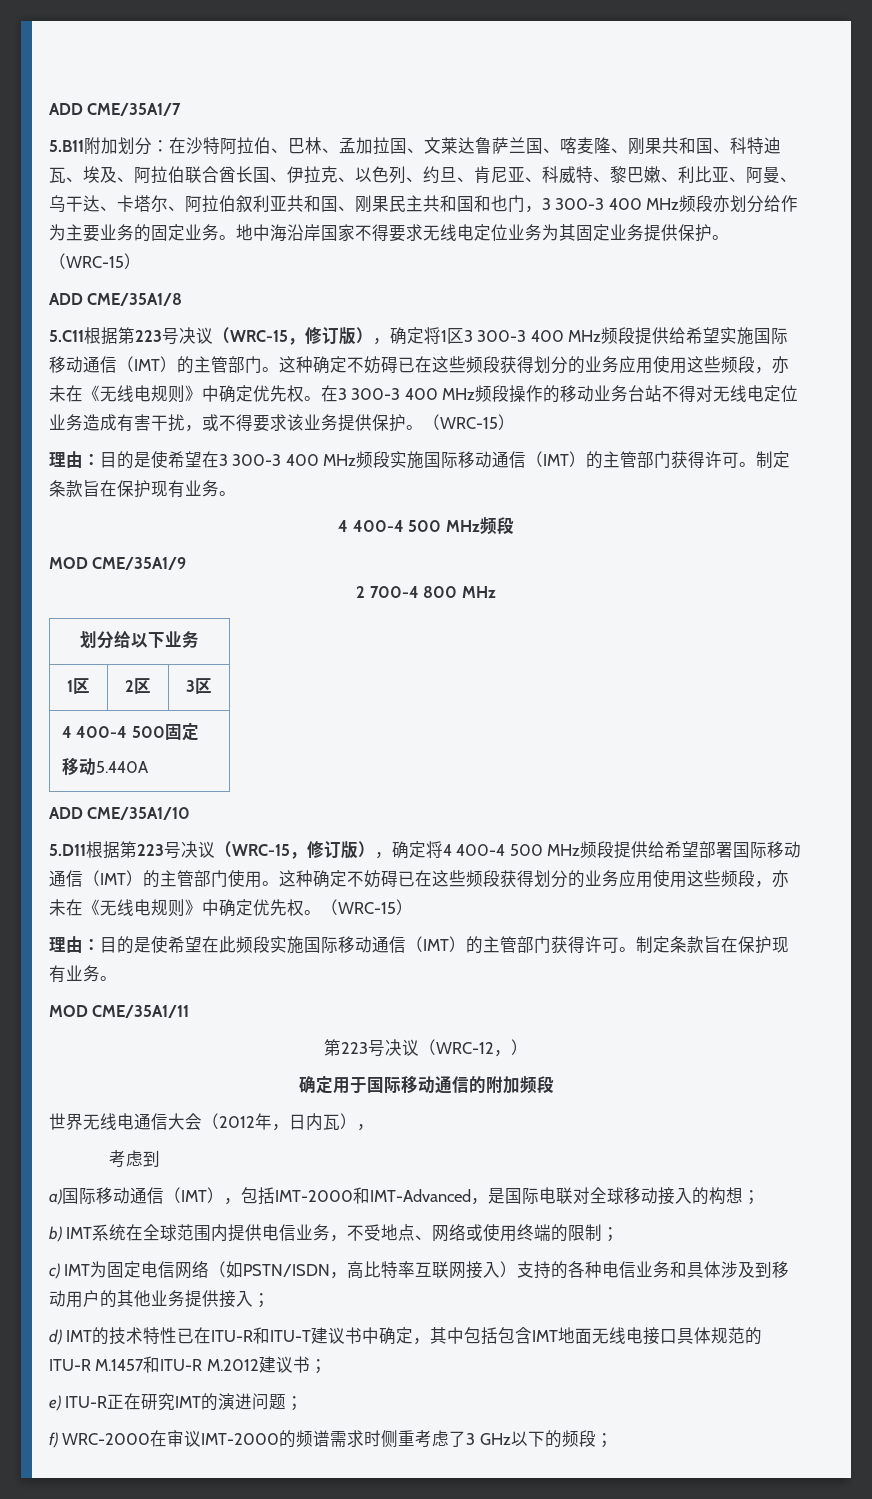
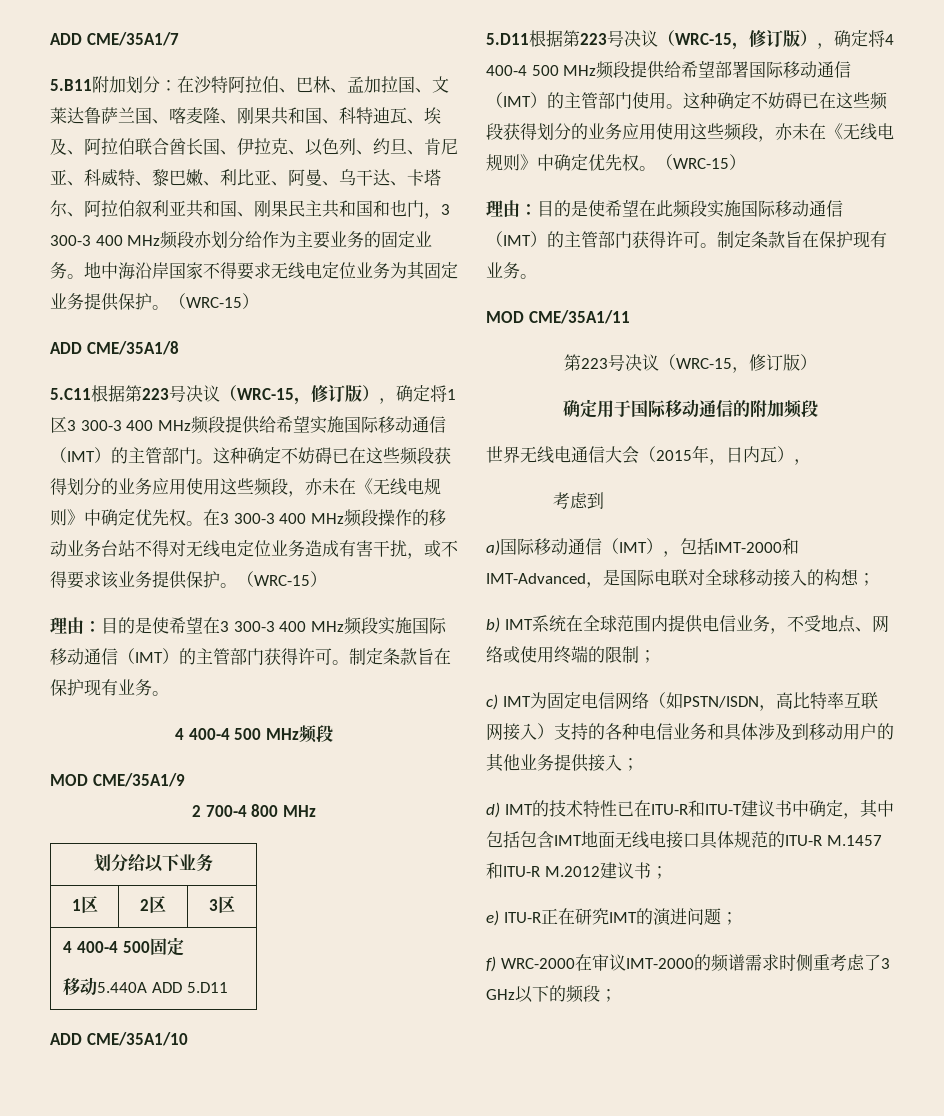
(149, 767) none -> [151,982,228,993] ADD 5.D11
[436,1042,511,1057] WRC-12， -> [675,354,800,373] WRC-15，修订版
[219,1116,255,1128] 2012 -> [656,450,692,461] 2015

